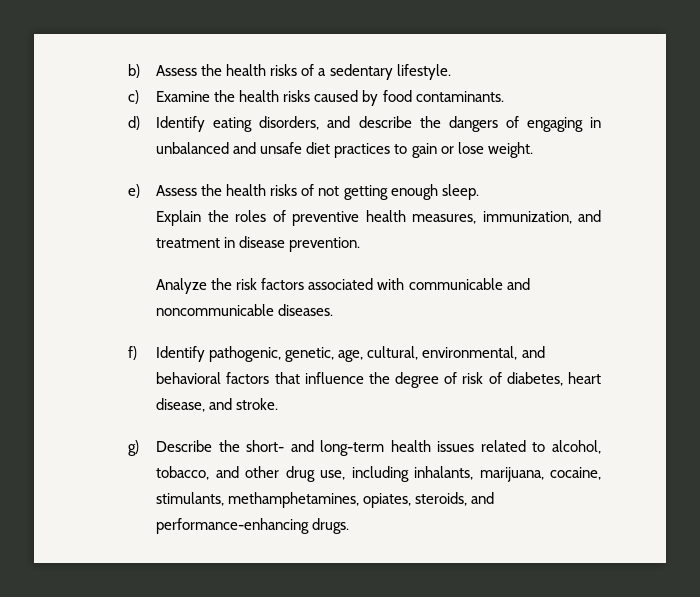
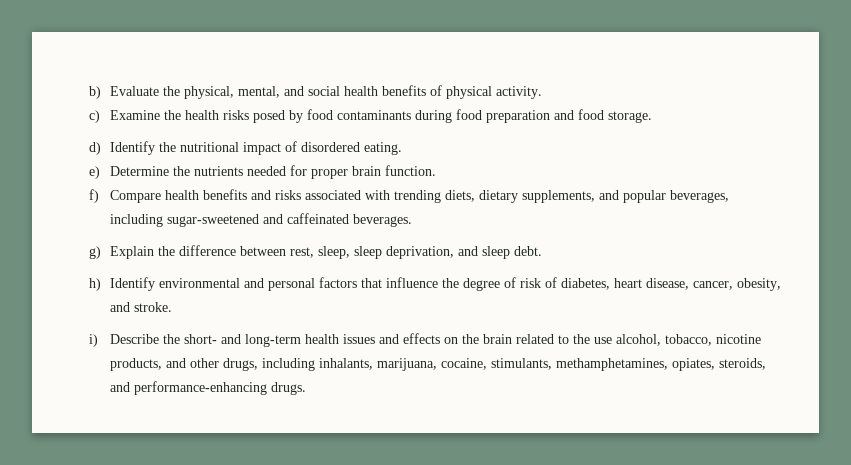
[156,64,451,80] Assess the health risks of a sedentary lifestyle. -> [109,85,542,99] Evaluate the physical, mental, and social health benefits of physical activity.
[314,90,359,102] caused -> [252,110,285,123] posed
[415,91,504,102] [127,116,601,132] [156,142,533,158] [127,184,479,200] [156,210,601,226] [156,236,361,252] [156,278,530,294] [156,304,334,316] [127,346,545,362] [156,372,222,384] contaminants. // d) Identify eating disorders, and describe the dangers of engaging in unbalanced and unsafe diet practices to gain or lose weight. // e) Assess the health risks of not getting enough sleep. // Explain the roles of preventive health measures, immunization, and treatment in disease prevention. // Analyze the risk factors associated with communicable and noncommunicable diseases. // f) Identify pathogenic, genetic, age, cultural, environmental, and behavioral -> [336,109,652,123] [88,141,402,155] [88,165,436,179] [88,189,729,203] [109,213,412,227] [88,245,542,259] [88,277,315,291] contaminants during food preparation and food storage. // d) Identify the nutritional impact of disordered eating. // e) Determine the nutrients needed for proper brain function. // f) Compare health benefits and risks associated with trending diets, dietary supplements, and popular beverages, including sugar-sweetened and caffeinated beverages. // g) Explain the difference between rest, sleep, sleep deprivation, and sleep debt. // h) Identify environmental and personal
(206, 405) none -> [692,278,781,291] cancer, obesity,
[127,440,139,456] g) -> [88,334,98,347] i)
[480,440,601,454] [156,466,346,482] related to alcohol, tobacco, and other drug use, -> [378,333,761,346] [109,358,258,371] and effects on the brain related to the use alcohol, tobacco, nicotine products, and other drugs,

